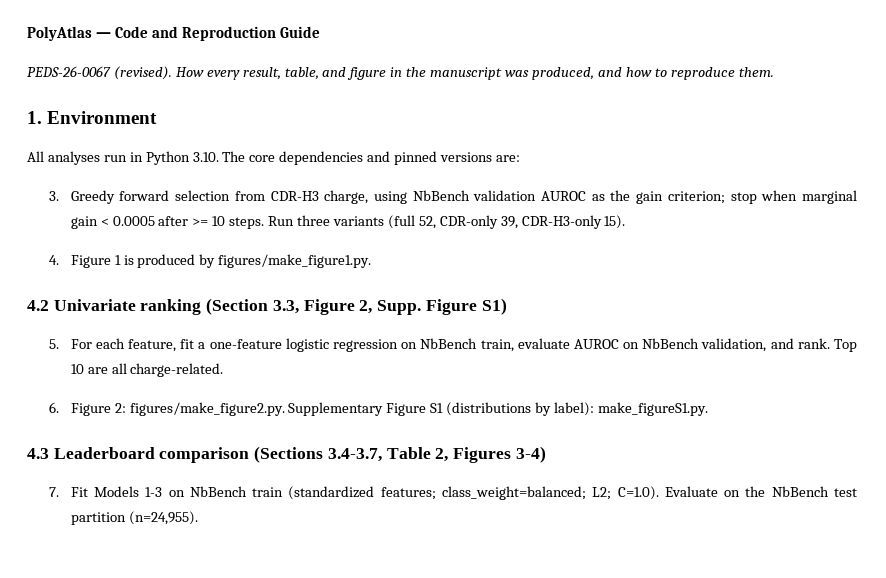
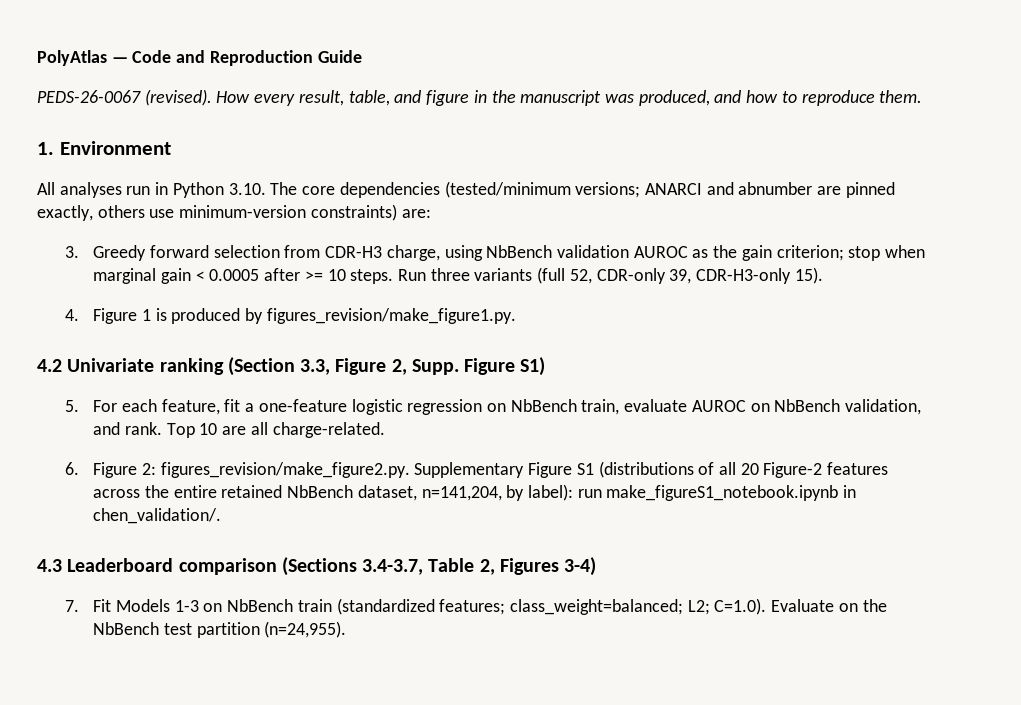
[367,151,493,165] and pinned versions -> [444,181,895,198] [37,204,397,221] (tested/minimum versions; ANARCI and abnumber are pinned exactly, others use minimum-version constraints)
[218,254,372,268] figures/make_figure1.py. -> [266,308,516,324] figures_revision/make_figure1.py.
[129,402,285,416] figures/make_figure2.py. -> [160,462,410,478] figures_revision/make_figure2.py.
[535,402,708,416] by label): make_figureS1.py. -> [698,462,889,478] [93,484,857,501] [93,508,222,524] of all 20 Figure-2 features across the entire retained NbBench dataset, n=141,204, by label): run make_figureS1_notebook.ipynb in chen_validation/.

